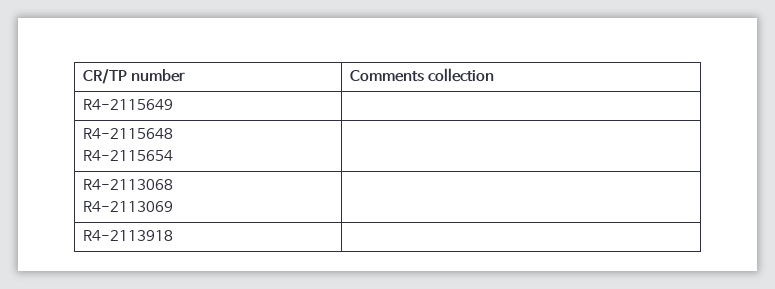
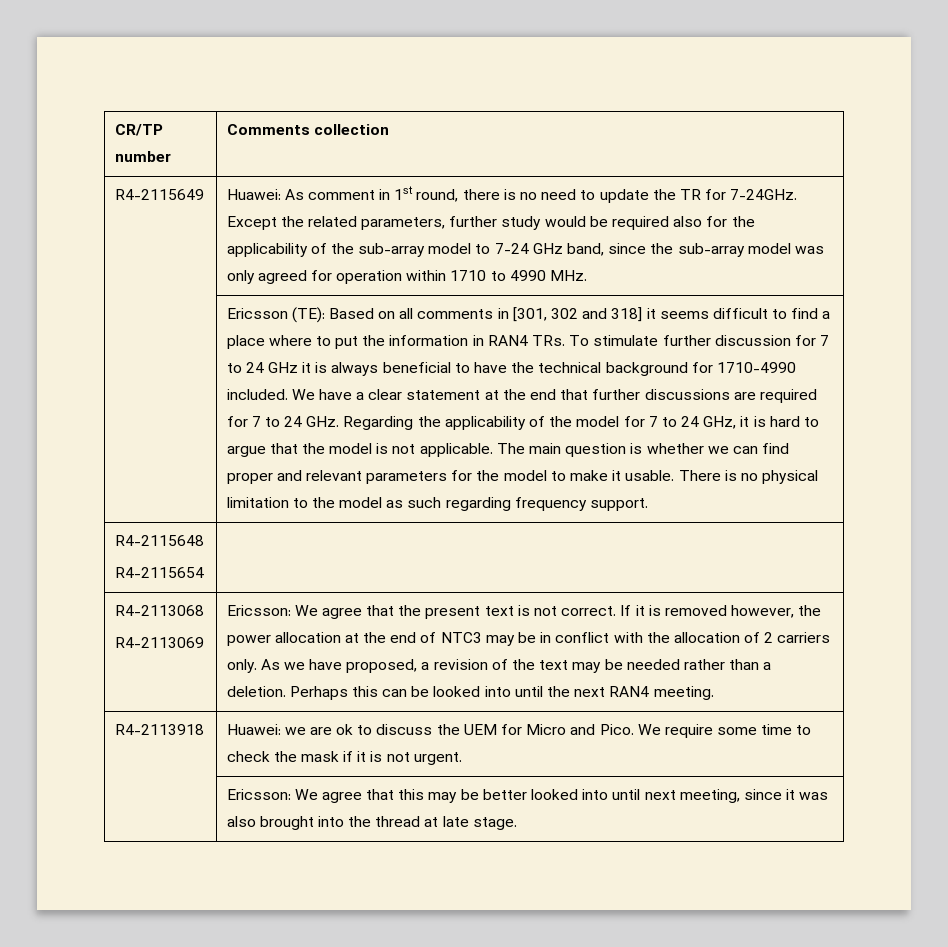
[83,128,174,139] [83,150,174,161] [83,179,174,190] [83,201,174,212] [83,230,174,241] // R4-2115648 // R4-2115654 | // R4-2113068 // R4-2113069 | // R4-2113918 | -> [226,186,798,203] [226,216,755,230] [226,243,824,257] [226,270,587,284] [226,307,831,323] [226,335,830,349] [226,362,796,376] [226,389,817,403] [226,416,820,430] [226,443,790,457] [226,470,819,484] [226,497,648,511] [114,535,204,546] [114,567,204,578] [114,605,204,616] [114,637,204,648] [226,605,822,619] [226,632,831,646] [226,659,772,673] [226,686,714,700] [114,724,204,735] [226,724,812,738] [226,751,462,765] [226,789,829,803] [226,816,517,830] Huawei: As comment in 1st round, there is no need to update the TR for 7-24GHz. Except the related parameters, further study would be required also for the applicability of the sub-array model to 7-24 GHz band, since the sub-array model was only agreed for operation within 1710 to 4990 MHz. // | Ericsson (TE): Based on all comments in [301, 302 and 318] it seems difficult to find a place where to put the information in RAN4 TRs. To stimulate further discussion for 7 to 24 GHz it is always beneficial to have the technical background for 1710-4990 included. We have a clear statement at the end that further discussions are required for 7 to 24 GHz. Regarding the applicability of the model for 7 to 24 GHz, it is hard to argue that the model is not applicable. The main question is whether we can find proper and relevant parameters for the model to make it usable. There is no physical limitation to the model as such regarding frequency support. // R4-2115648 // R4-2115654 | // R4-2113068 // R4-2113069 | Ericsson: We agree that the present text is not correct. If it is removed however, the power allocation at the end of NTC3 may be in conflict with the allocation of 2 carriers only. As we have proposed, a revision of the text may be needed rather than a deletion. Perhaps this can be looked into until the next RAN4 meeting. // R4-2113918 | Huawei: we are ok to discuss the UEM for Micro and Pico. We require some time to check the mask if it is not urgent. // | Ericsson: We agree that this may be better looked into until next meeting, since it was also brought into the thread at late stage.

